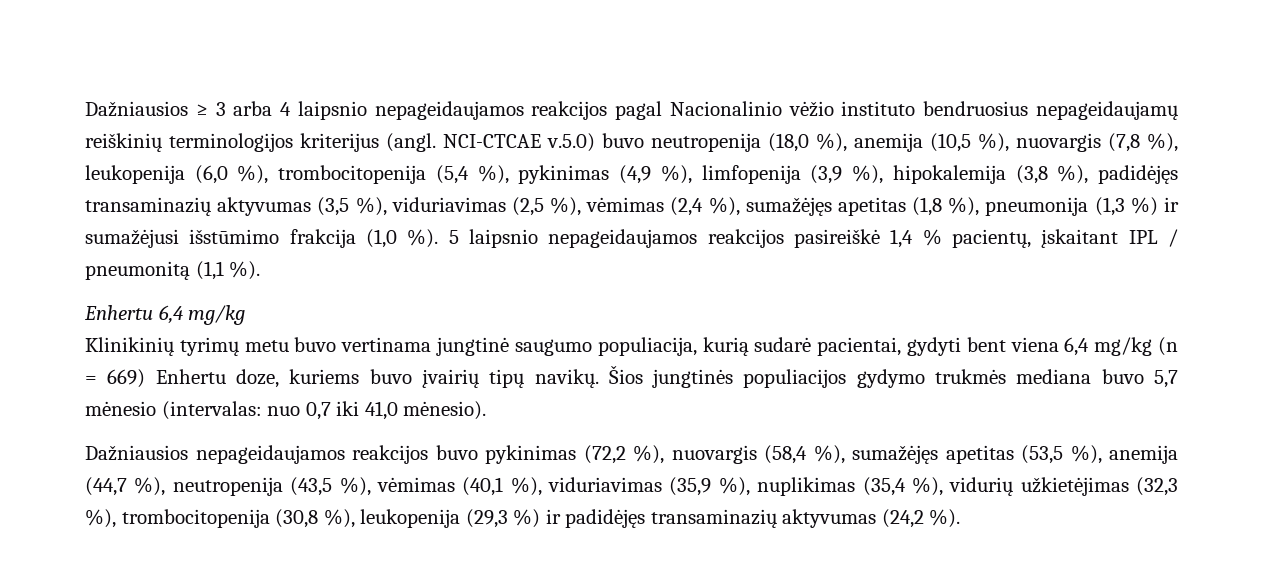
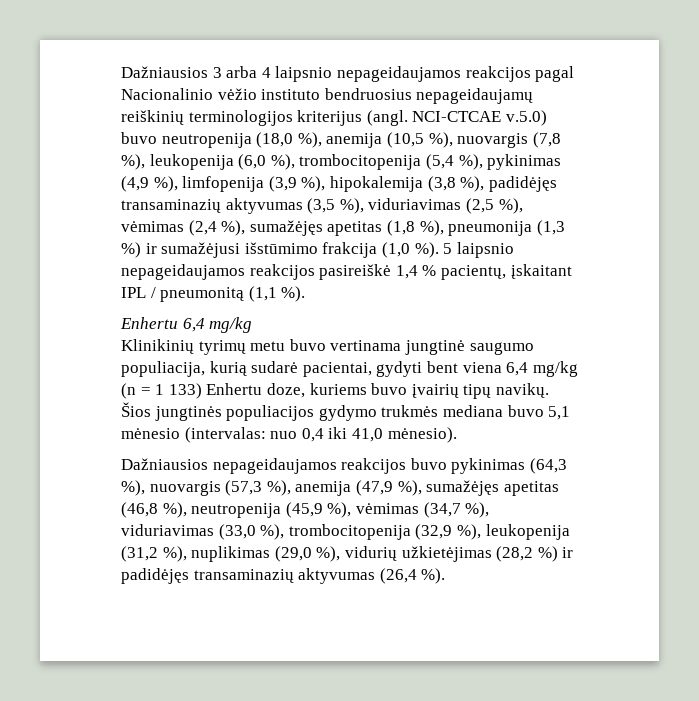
[85,101,208,117] Dažniausios ≥ -> [121,66,208,78] Dažniausios
[107,369,146,388] 669) -> [155,383,202,399] 1 133)
[1154,370,1178,388] 5,7 -> [548,406,571,420] 5,1
[305,402,331,420] 0,7 -> [301,428,324,442] 0,4
[583,445,1178,464] [85,477,127,496] (72,2 %), nuovargis (58,4 %), sumažėjęs apetitas (53,5 %), anemija (44,7 -> [529,458,567,474] [121,480,559,496] [121,502,158,518] (64,3 %), nuovargis (57,3 %), anemija (47,9 %), sumažėjęs apetitas (46,8
[290,477,712,496] (43,5 %), vėmimas (40,1 %), viduriavimas (35,9 -> [285,502,490,518] [121,524,570,540] [121,546,158,562] (45,9 %), vėmimas (34,7 %), viduriavimas (33,0 %), trombocitopenija (32,9 %), leukopenija (31,2
[862,477,906,496] (35,4 -> [274,546,312,562] (29,0
[1136,477,1178,496] [85,509,508,528] (32,3 %), trombocitopenija (30,8 %), leukopenija (29,3 -> [496,546,534,562] (28,2
[881,509,924,528] (24,2 -> [379,568,417,584] (26,4

